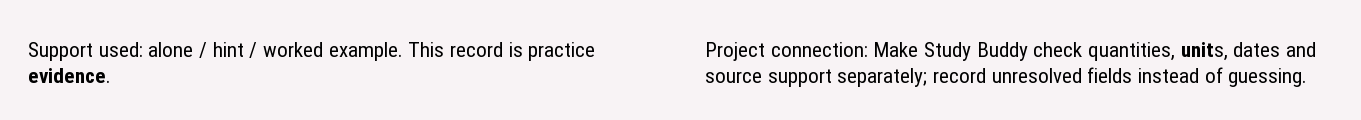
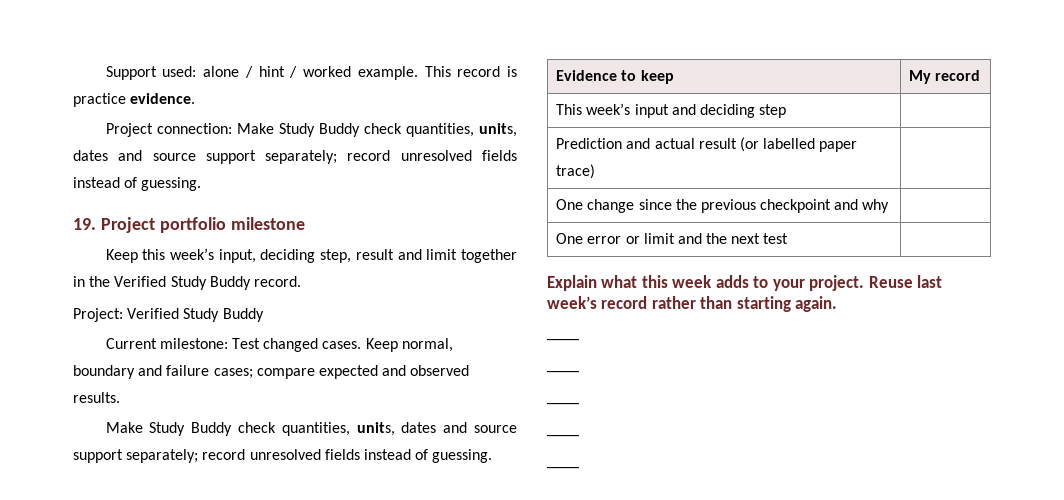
(1308, 77) none -> [73,217,305,233] [105,248,518,263] [73,276,301,290] [73,308,264,322] [105,338,453,352] [73,365,470,379] [73,392,120,403] [105,422,517,436] [73,449,493,463] [556,70,674,84] [909,70,981,84] [556,103,787,118] [556,137,858,152] [556,164,596,179] [556,199,890,213] [556,233,789,244] [547,275,943,291] [547,296,838,312] [547,338,579,341] [547,370,579,373] [547,402,579,405] [547,434,579,437] [547,466,579,469] // 19. Project portfolio milestone // Keep this week’s input, deciding step, result and limit together in the Verified Study Buddy record. // Project: Verified Study Buddy // Current milestone: Test changed cases. Keep normal, boundary and failure cases; compare expected and observed results. // Make Study Buddy check quantities, units, dates and source support separately; record unresolved fields instead of guessing. // Evidence to keep | My record // This week’s input and deciding step | // Prediction and actual result (or labelled paper trace) | // One change since the previous checkpoint and why | // One error or limit and the next test | // Explain what this week adds to your project. Reuse last week’s record rather than starting again. // ____ // ____ // ____ // ____ // ____

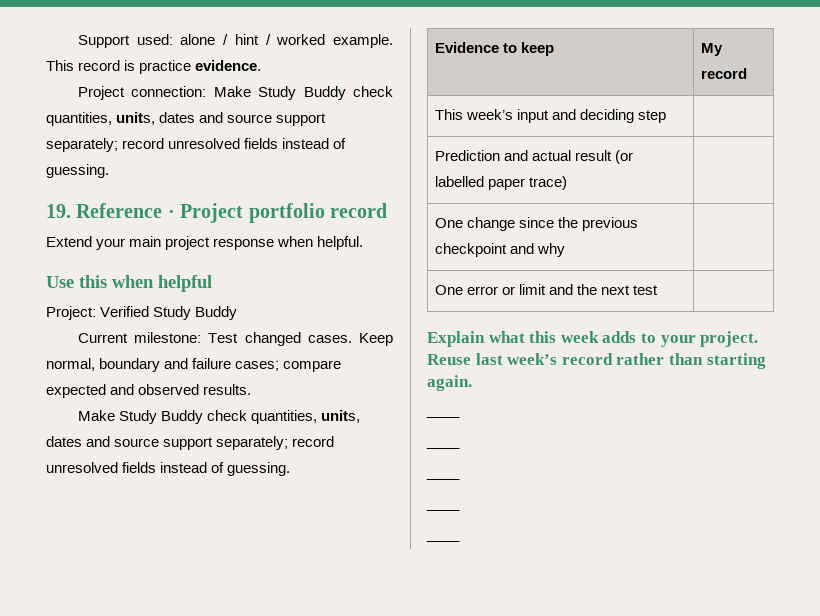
[100,217,305,233] [105,248,518,263] [73,276,301,290] Project portfolio milestone // Keep this week’s input, deciding step, result and limit together in the Verified Study Buddy record. -> [76,203,387,223] [46,236,364,250] [46,275,212,292] Reference · Project portfolio record // Extend your main project response when helpful. // Use this when helpful

